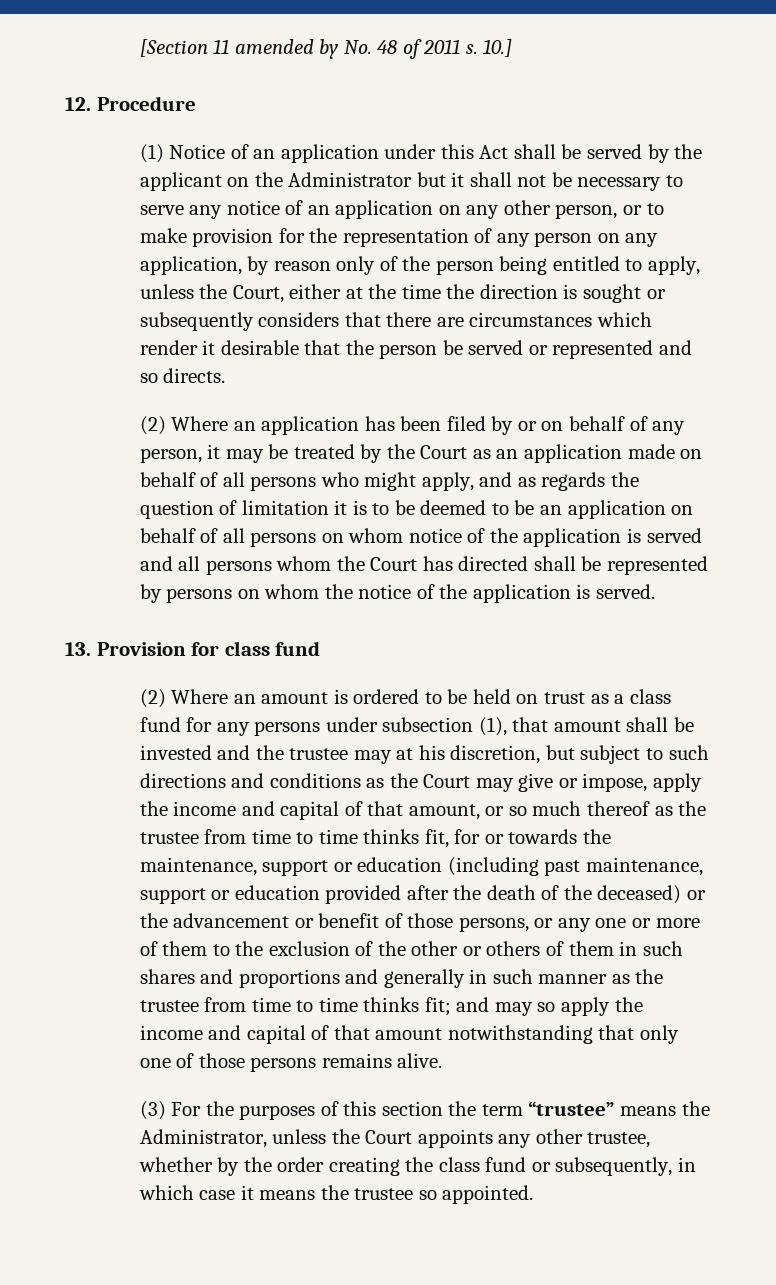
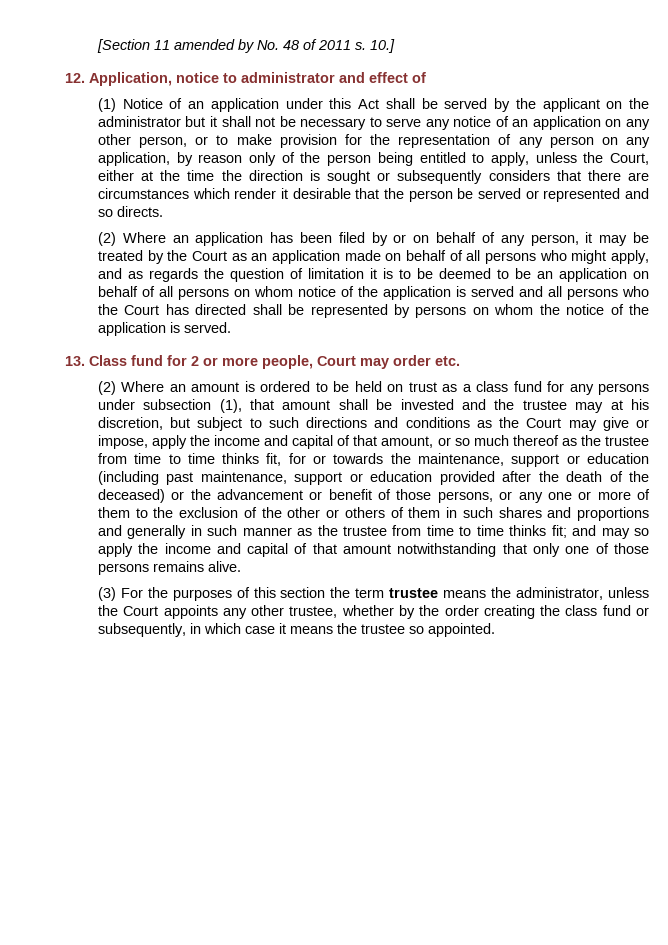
[96,96,196,111] Procedure -> [89,72,426,86] Application, notice to administrator and effect of
[288,172,413,187] Administrator -> [97,116,181,127] administrator
[276,556,332,571] whom -> [622,286,650,297] who
[96,641,321,656] Provision for class fund -> [89,355,460,369] Class fund for 2 or more people, Court may order etc.
[528,1101,710,1116] [139,1129,267,1148] “trustee” means the Administrator, -> [389,587,604,600] trustee means the administrator,

